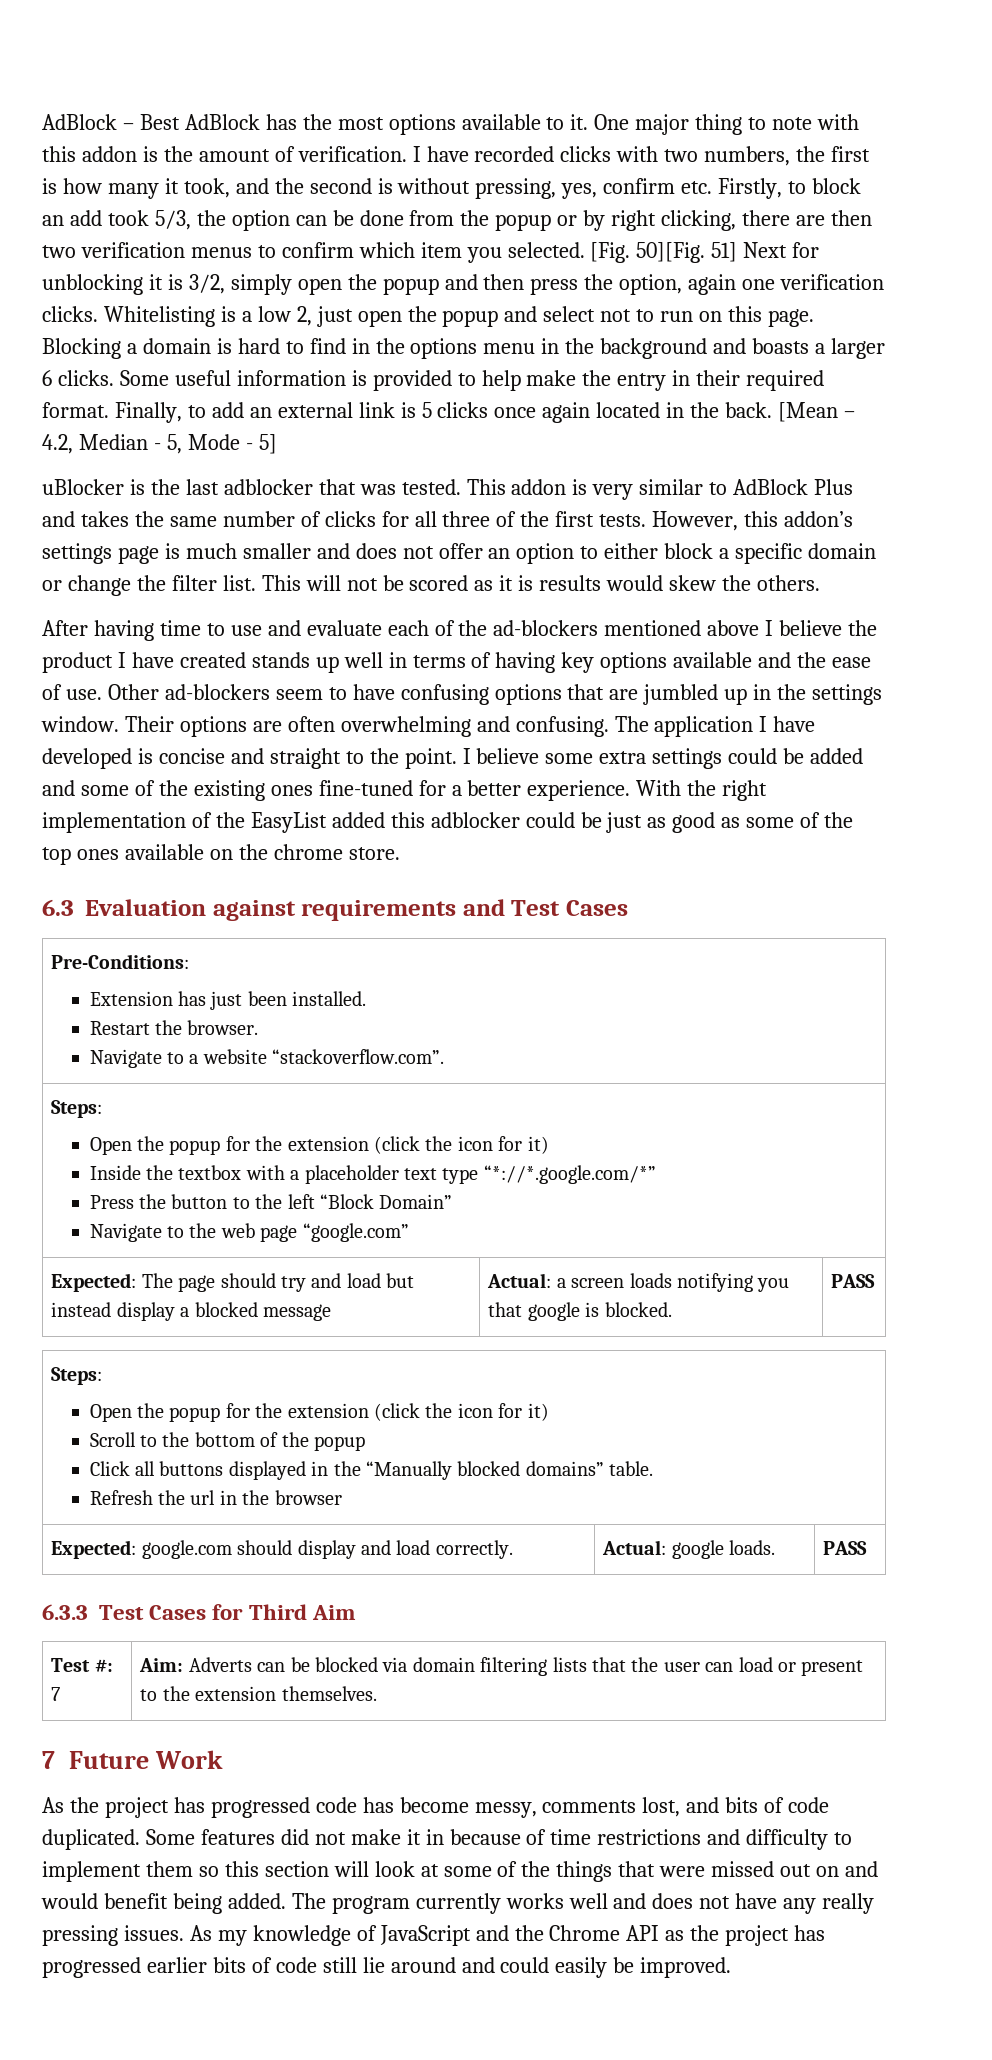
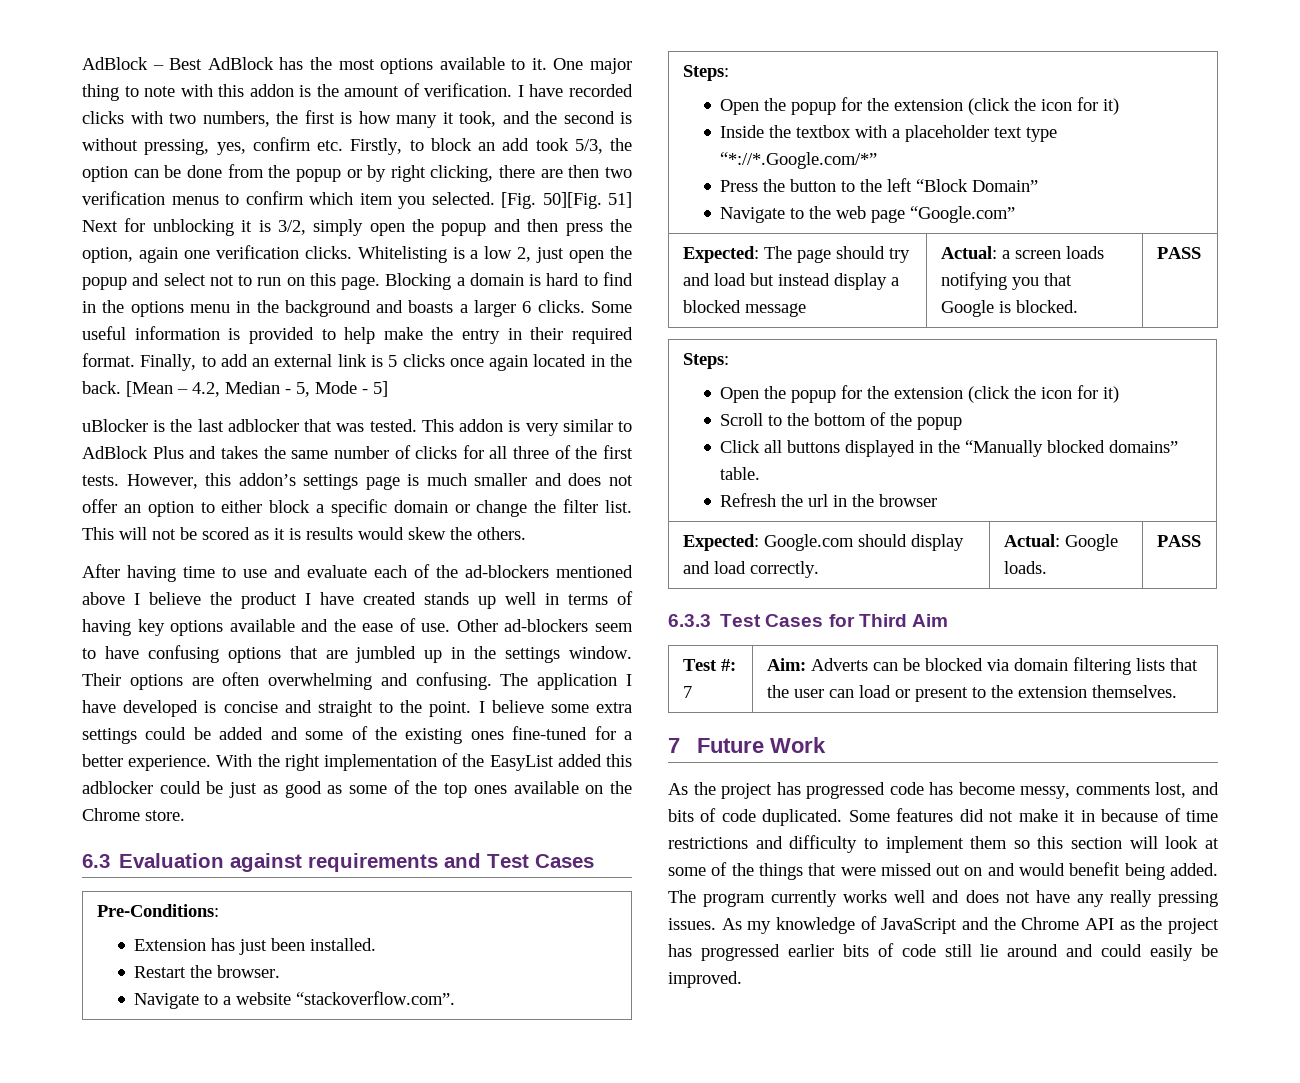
[273,844,343,860] chrome -> [82,808,140,821] Chrome
[483,1165,656,1184] “*://*.google.com/*” -> [720,152,878,169] “*://*.Google.com/*”
[302,1223,409,1242] “google.com” -> [910,206,1016,223] “Google.com”
[527,1302,580,1321] google -> [940,300,994,317] Google
[141,1540,232,1559] google.com -> [763,534,854,551] Google.com
[671,1540,724,1559] google -> [1064,534,1118,551] Google

